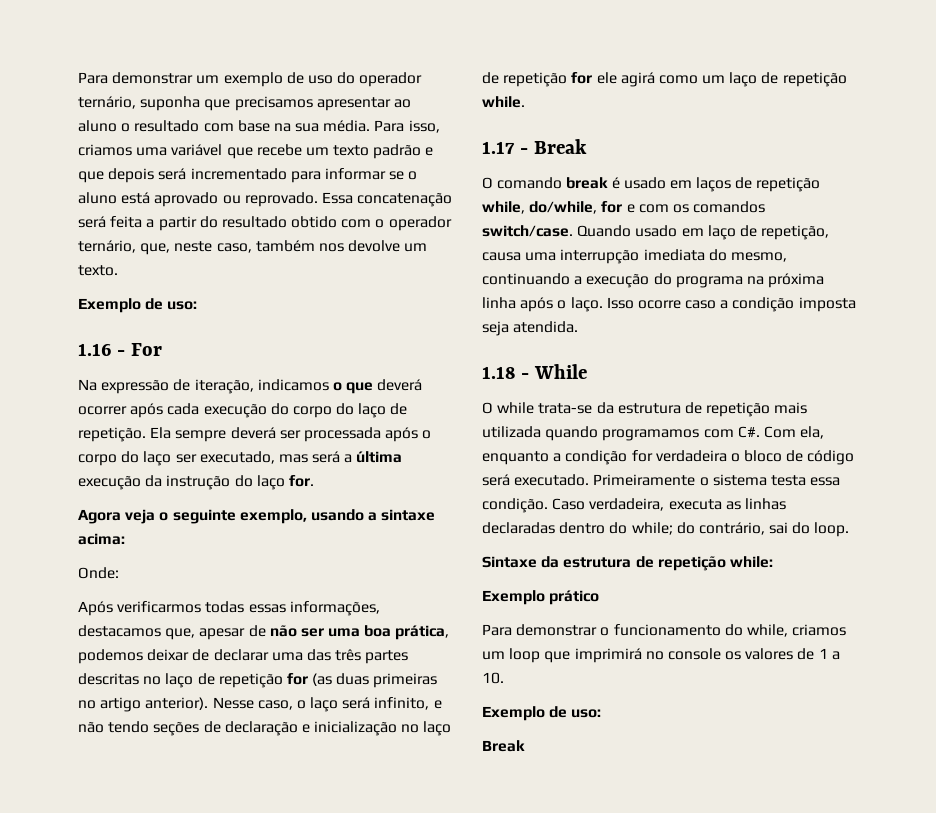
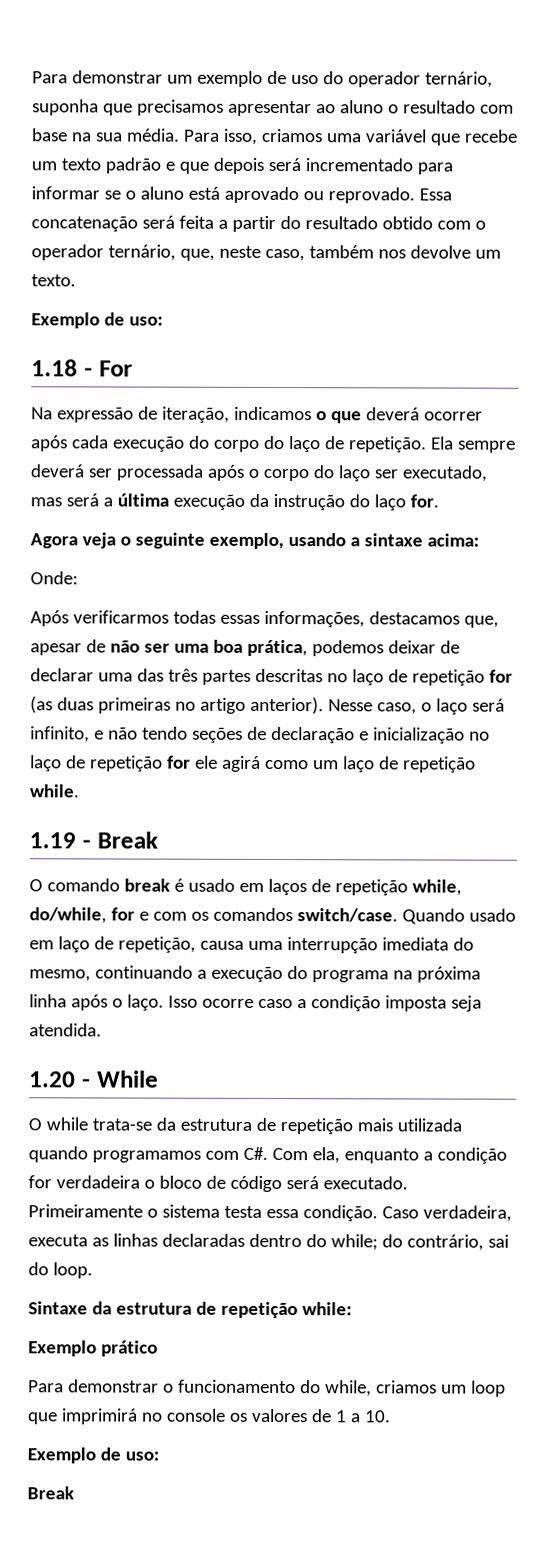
[78,343,111,356] 1.16 -> [31,359,78,377] 1.18
[482,141,515,154] 1.17 -> [29,832,76,849] 1.19
[482,366,515,379] 1.18 -> [29,1071,76,1088] 1.20

